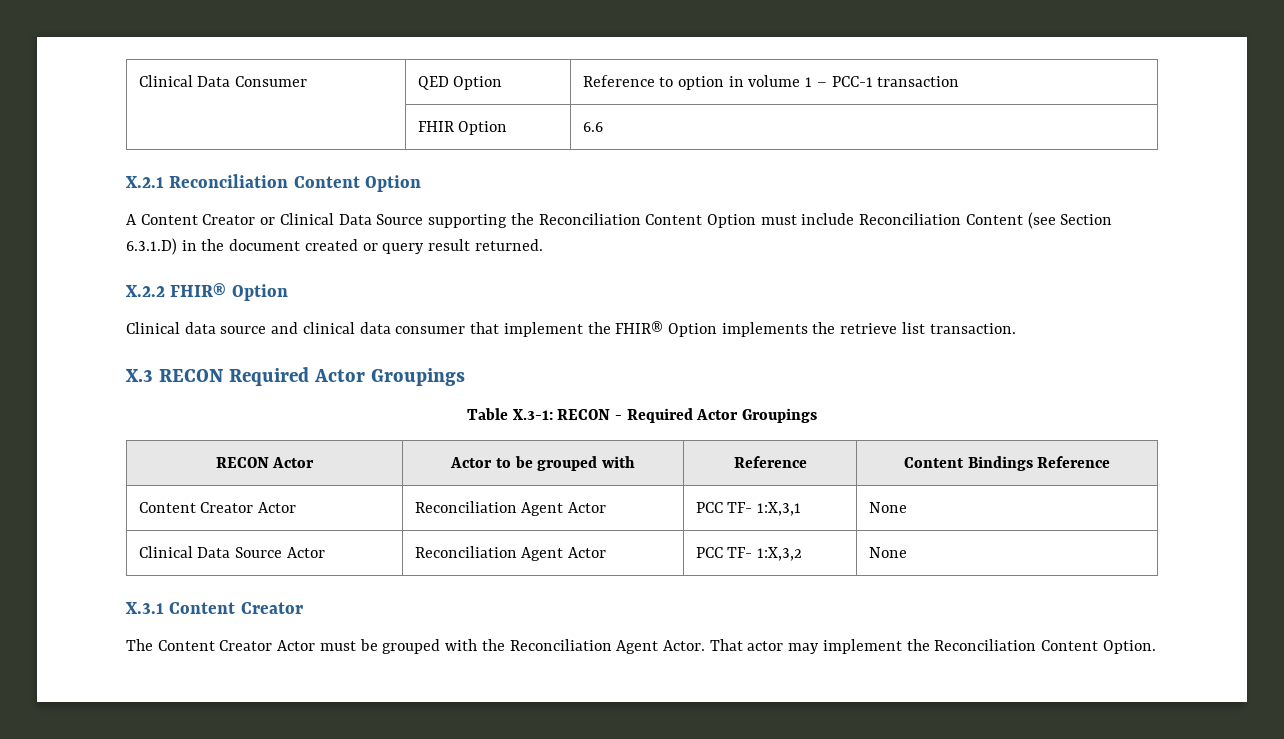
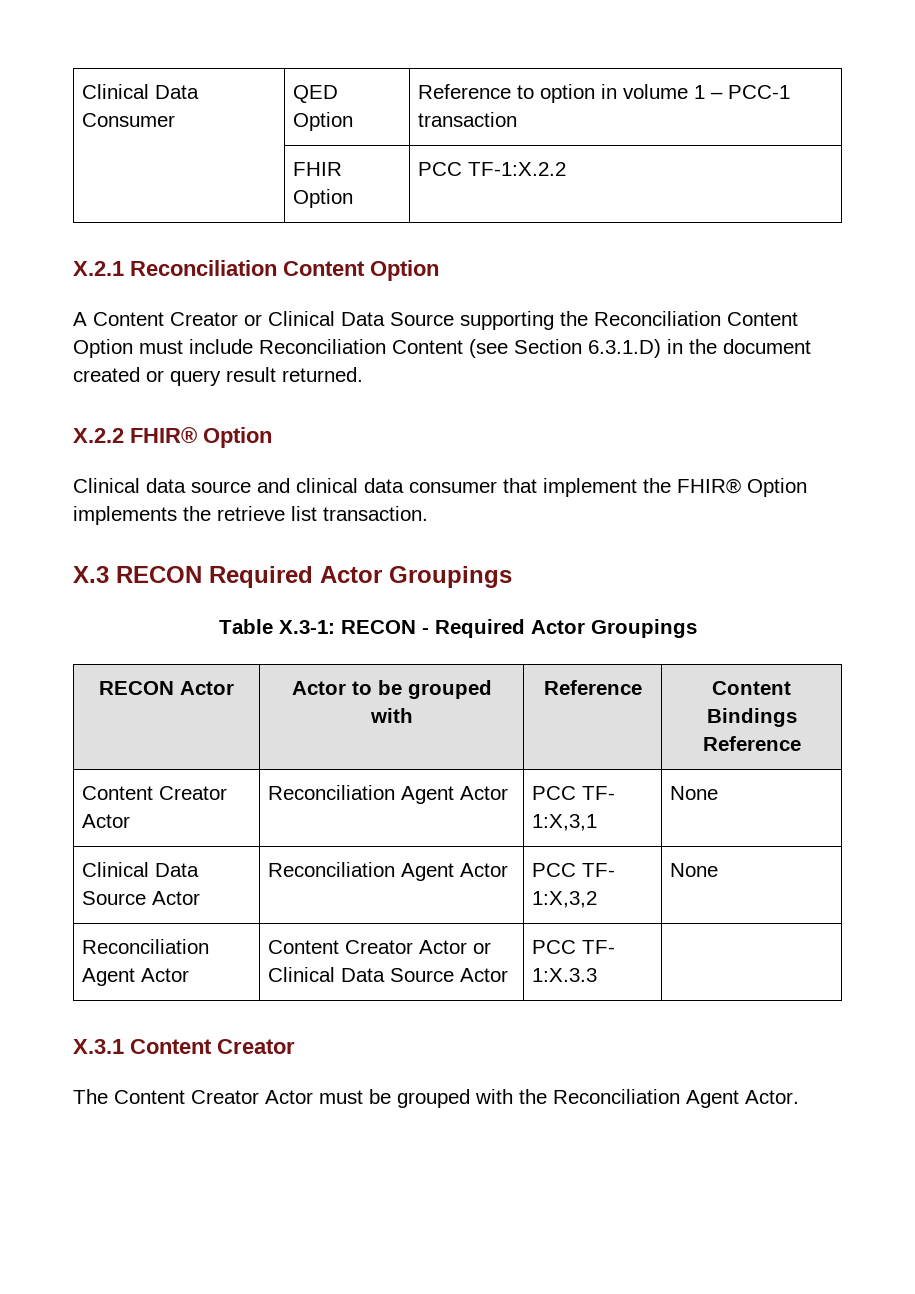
[582,122,603,132] 6.6 -> [418,162,567,176] PCC TF-1:X.2.2
(907, 552) none -> [82,939,210,954] [82,968,190,986] [268,940,492,954] [268,967,509,982] [532,940,616,954] [532,968,598,982] // Reconciliation Agent Actor | Content Creator Actor or Clinical Data Source Actor | PCC TF- 1:X.3.3 |
[709,639,1156,654] That actor may implement the Reconciliation Content Option. -> (799, 1097) none

